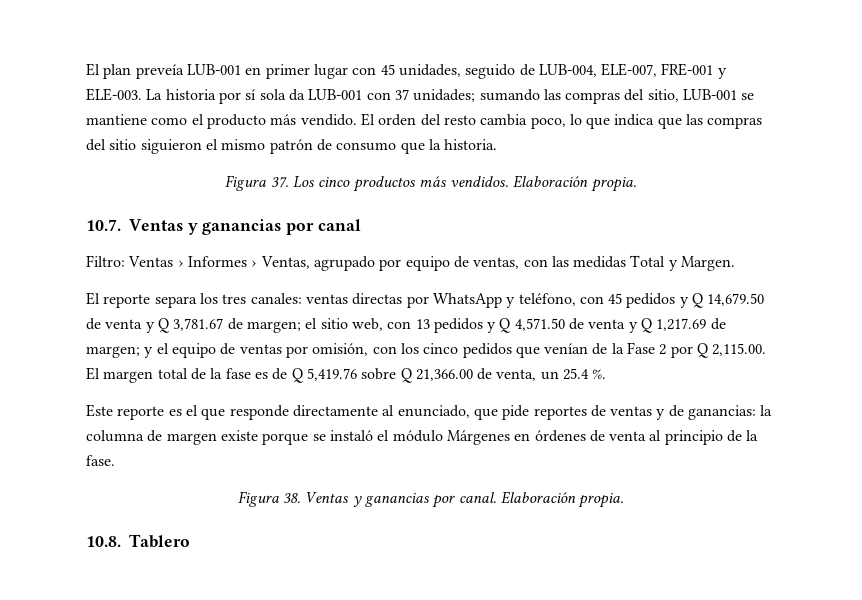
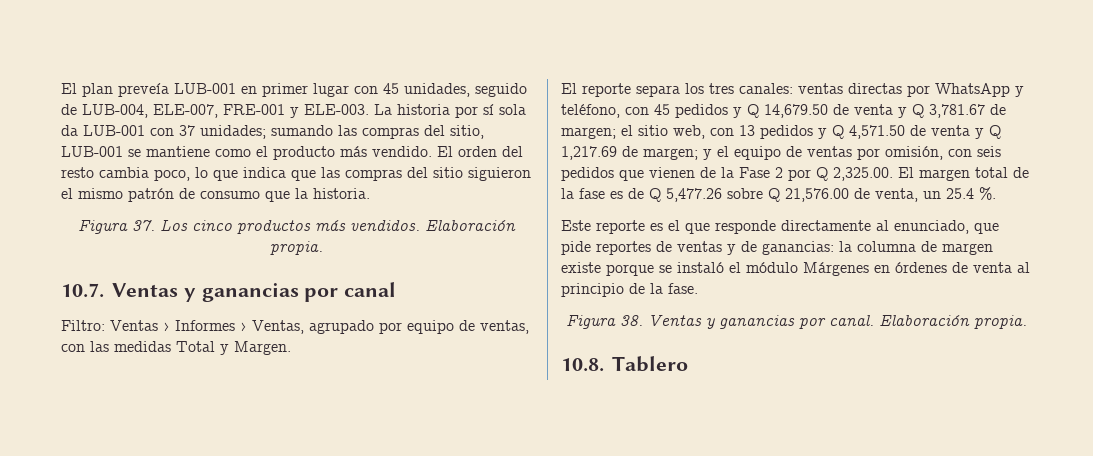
[400,343,459,354] los cinco -> [977,146,1001,157] seis
[544,343,589,354] venían -> [649,167,695,178] vienen
[712,343,767,356] 2,115.00. -> [833,167,893,181] 2,325.00.
[306,368,357,381] 5,419.76 -> [666,188,722,202] 5,477.26
[415,369,473,381] 21,366.00 -> [785,188,849,202] 21,576.00

